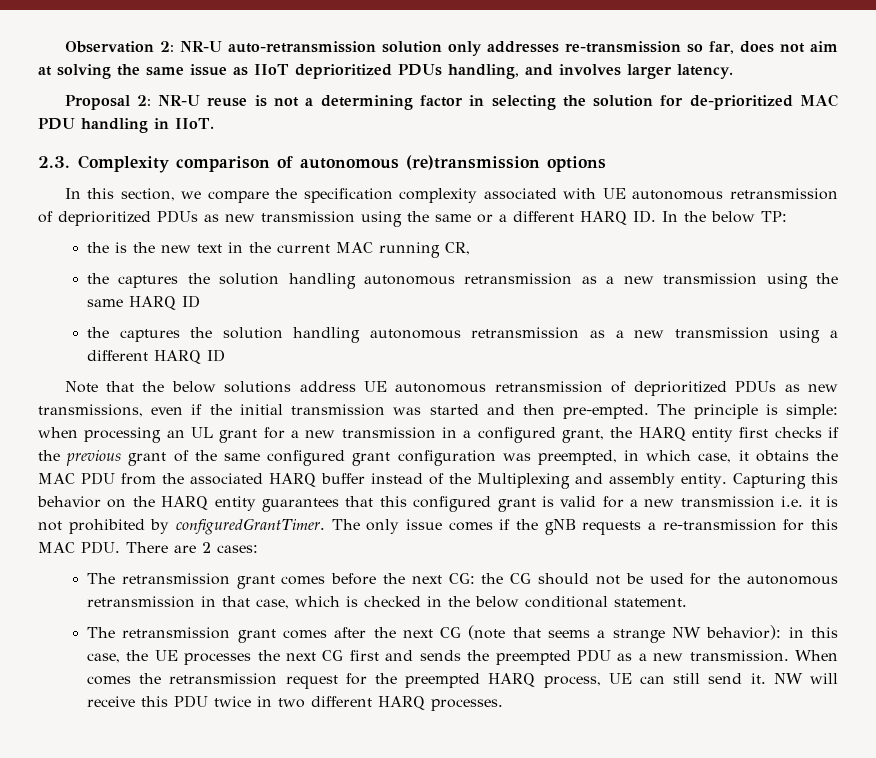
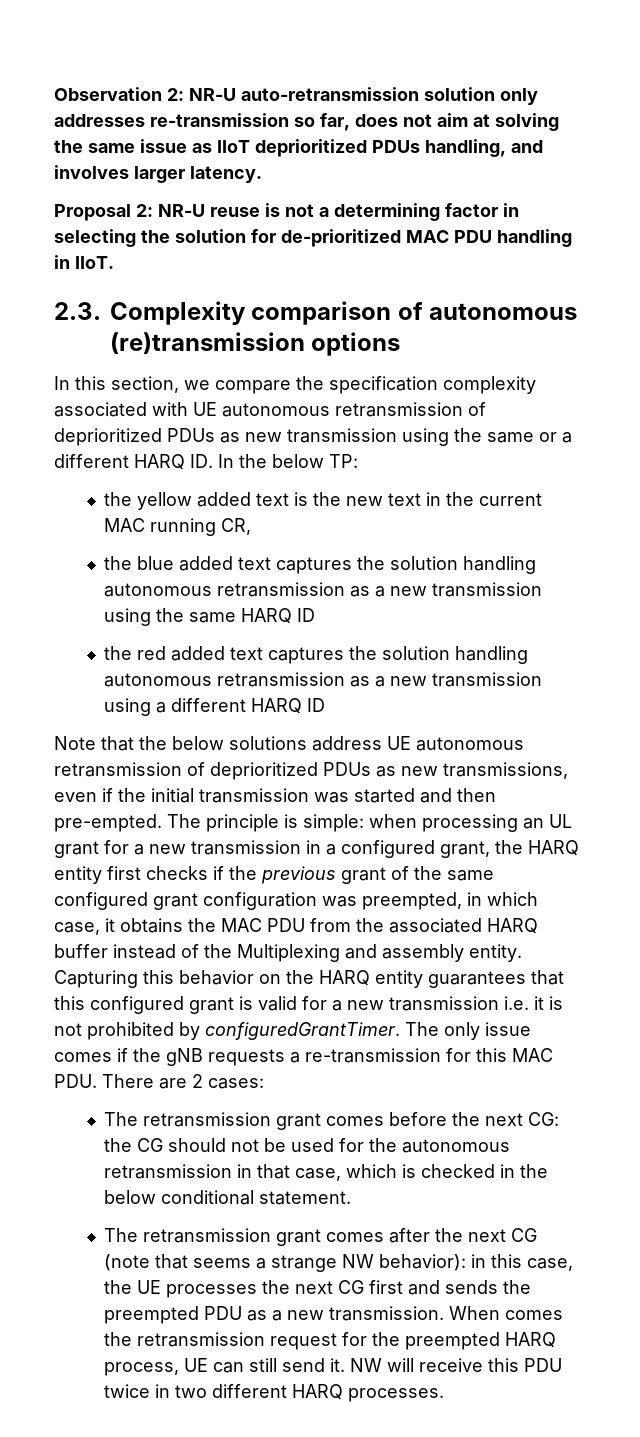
(109, 247) none -> [137,492,290,510] yellow added text
(109, 278) none -> [137,556,272,571] blue added text
(109, 332) none -> [137,646,264,661] red added text

